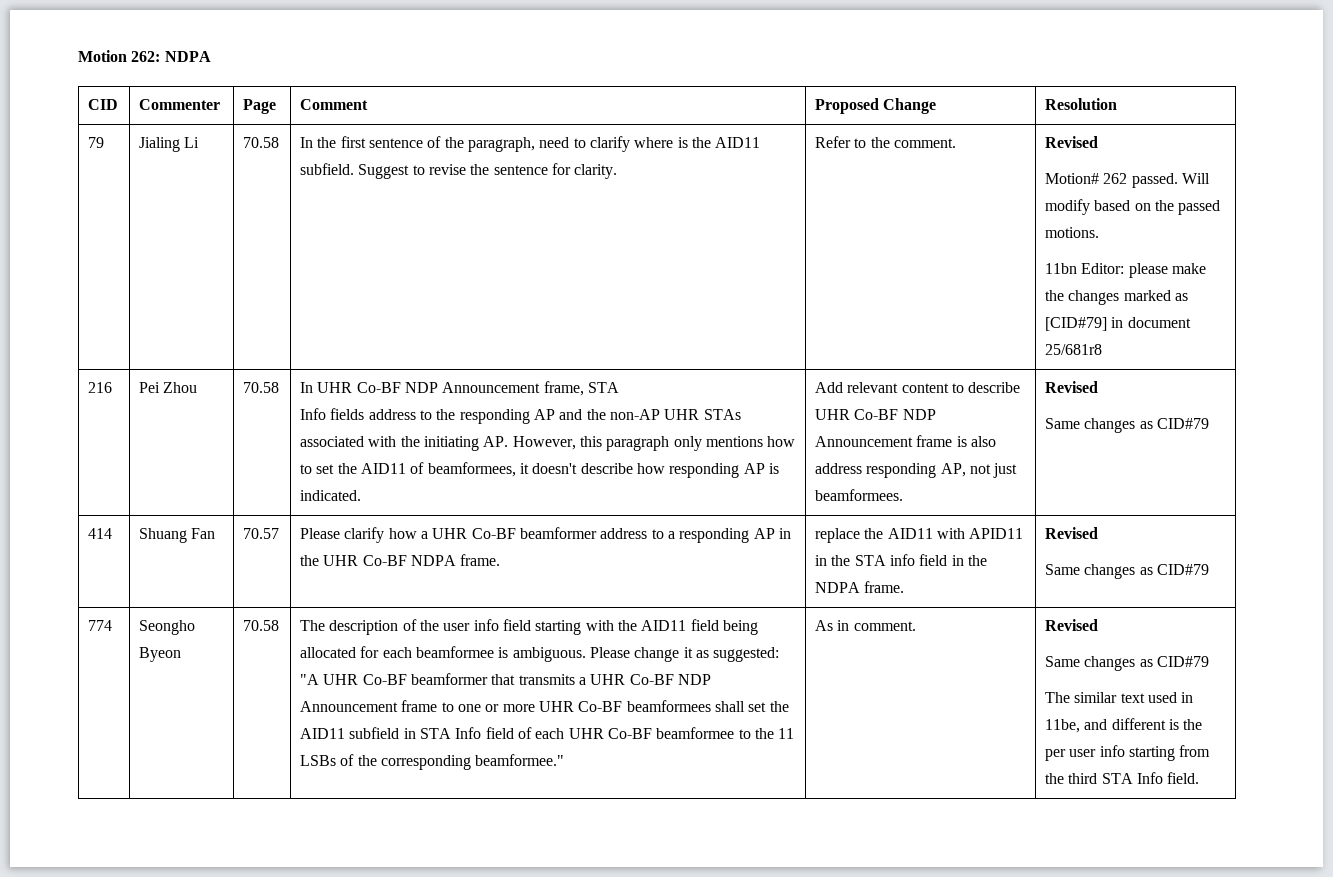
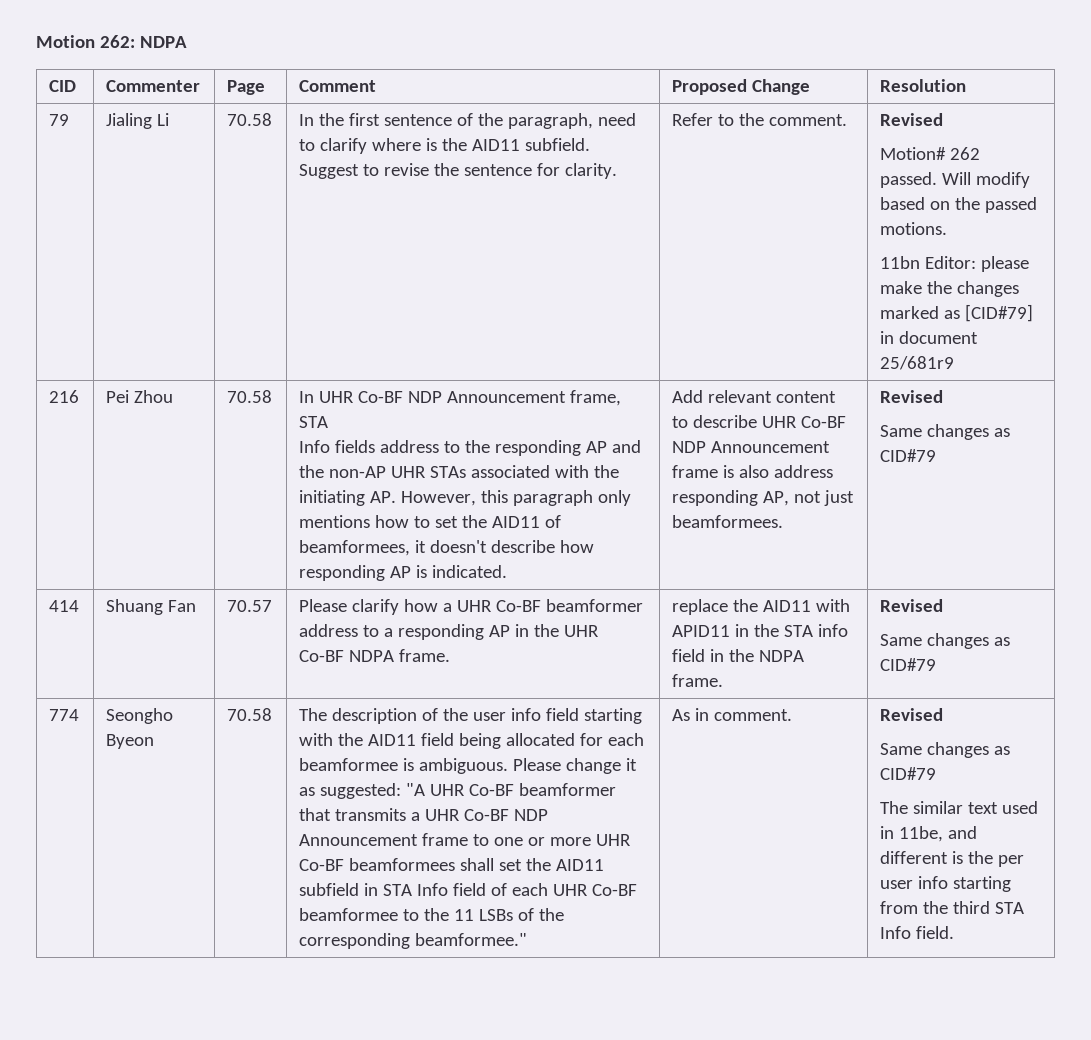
[1045,344,1103,355] 25/681r8 -> [880,356,955,370] 25/681r9

